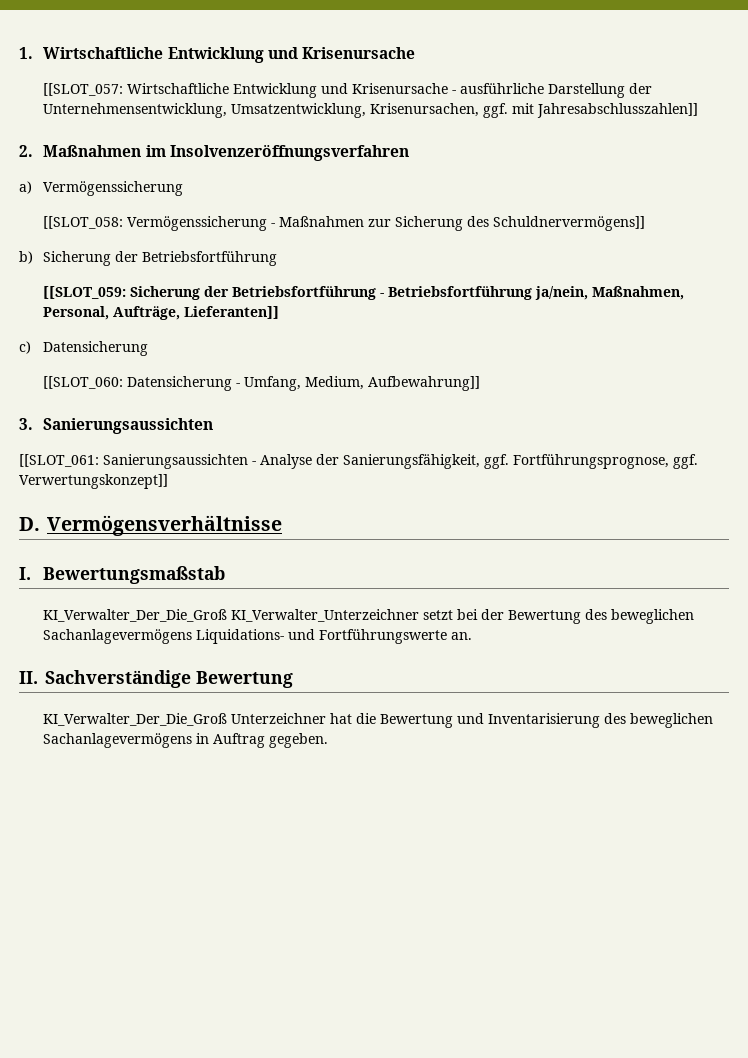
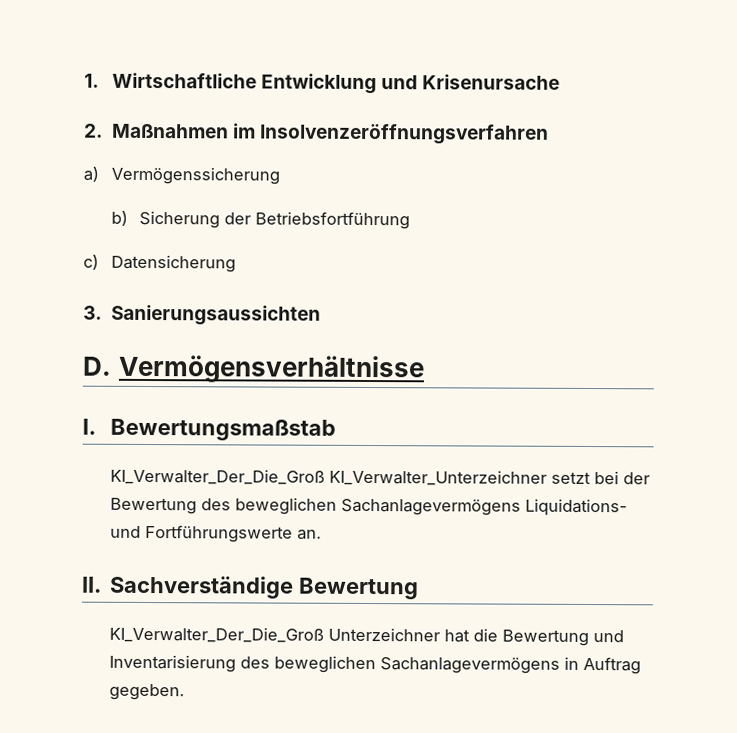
[43,83,653,98] [43,103,699,118] // [[SLOT_057: Wirtschaftliche Entwicklung und Krisenursache - ausführliche Darstellung der Unternehmensentwicklung, Umsatzentwicklung, Krisenursachen, ggf. mit Jahresabschlusszahlen]] -> (561, 82) none
[43,216,646,231] [19,251,278,266] [43,286,685,300] [43,306,280,320] [19,341,149,356] [43,376,481,391] [19,418,214,434] [19,454,698,469] [19,474,168,489] [[SLOT_058: Vermögenssicherung - Maßnahmen zur Sicherung des Schuldnervermögens]] // b) Sicherung der Betriebsfortführung // [[SLOT_059: Sicherung der Betriebsfortführung - Betriebsfortführung ja/nein, Maßnahmen, Personal, Aufträge, Lieferanten]] // c) Datensicherung // [[SLOT_060: Datensicherung - Umfang, Medium, Aufbewahrung]] // 3. Sanierungsaussichten // [[SLOT_061: Sanierungsaussichten - Analyse der Sanierungsfähigkeit, ggf. Fortführungsprognose, ggf. Verwertungskonzept]] -> [111,210,411,230] [83,254,237,273] [83,304,322,326] b) Sicherung der Betriebsfortführung // c) Datensicherung // 3. Sanierungsaussichten

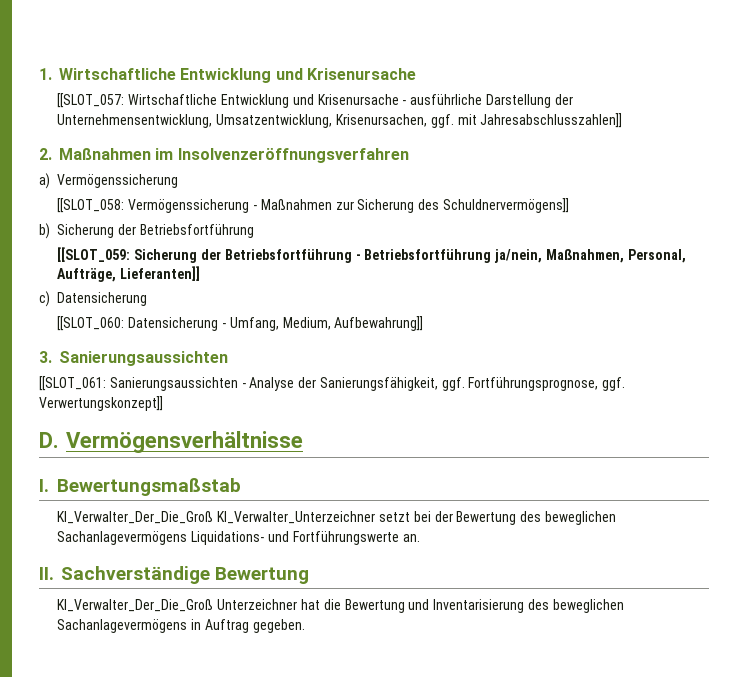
(561, 82) none -> [57,93,573,108] [57,113,623,128] // [[SLOT_057: Wirtschaftliche Entwicklung und Krisenursache - ausführliche Darstellung der Unternehmensentwicklung, Umsatzentwicklung, Krisenursachen, ggf. mit Jahresabschlusszahlen]]
[111,210,411,230] [83,254,237,273] [83,304,322,326] b) Sicherung der Betriebsfortführung // c) Datensicherung // 3. Sanierungsaussichten -> [57,198,569,213] [39,223,255,239] [57,247,686,263] [57,266,201,282] [39,291,148,307] [57,316,424,331] [39,351,228,366] [39,376,626,391] [39,396,163,411] [[SLOT_058: Vermögenssicherung - Maßnahmen zur Sicherung des Schuldnervermögens]] // b) Sicherung der Betriebsfortführung // [[SLOT_059: Sicherung der Betriebsfortführung - Betriebsfortführung ja/nein, Maßnahmen, Personal, Aufträge, Lieferanten]] // c) Datensicherung // [[SLOT_060: Datensicherung - Umfang, Medium, Aufbewahrung]] // 3. Sanierungsaussichten // [[SLOT_061: Sanierungsaussichten - Analyse der Sanierungsfähigkeit, ggf. Fortführungsprognose, ggf. Verwertungskonzept]]

